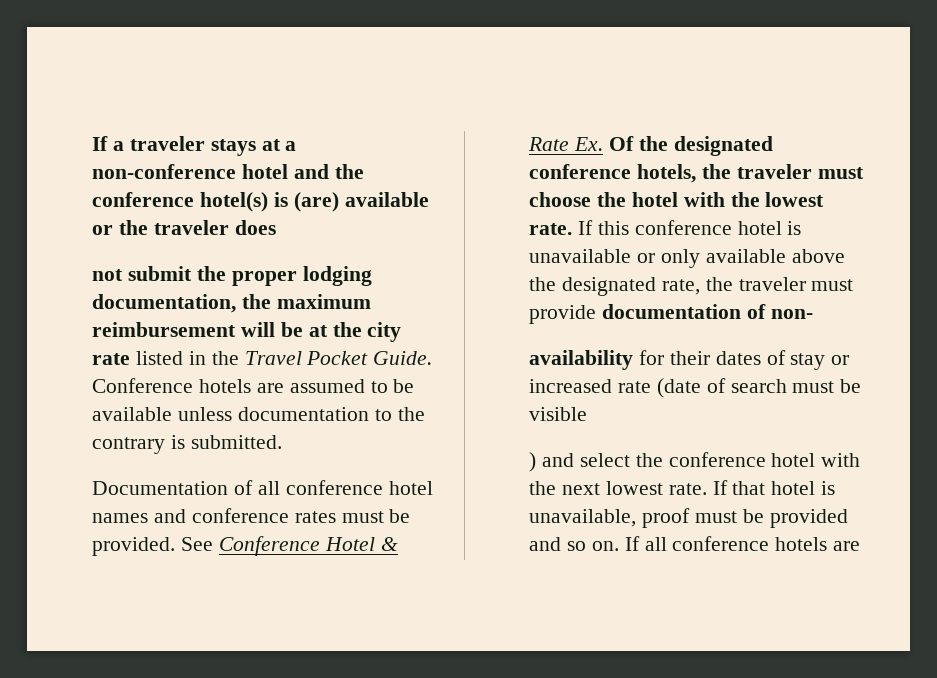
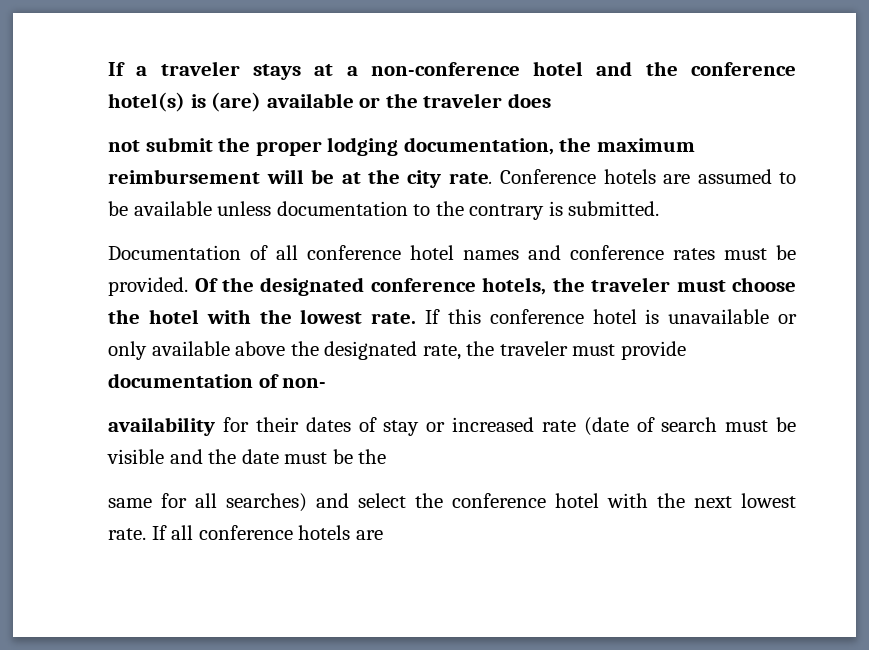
[92,351,433,365] rate listed in the Travel Pocket Guide. -> [448,172,493,184] rate.
[181,536,398,556] [528,137,604,151] See Conference Hotel & Rate Ex. -> (189, 286) none
[529,452,537,472] // ) -> [169,449,387,464] [108,493,308,512] and the date must be the // same for all searches)
[732,481,835,495] [529,508,848,528] [529,536,640,551] that hotel is unavailable, proof must be provided and so on. If -> (167, 532) none

